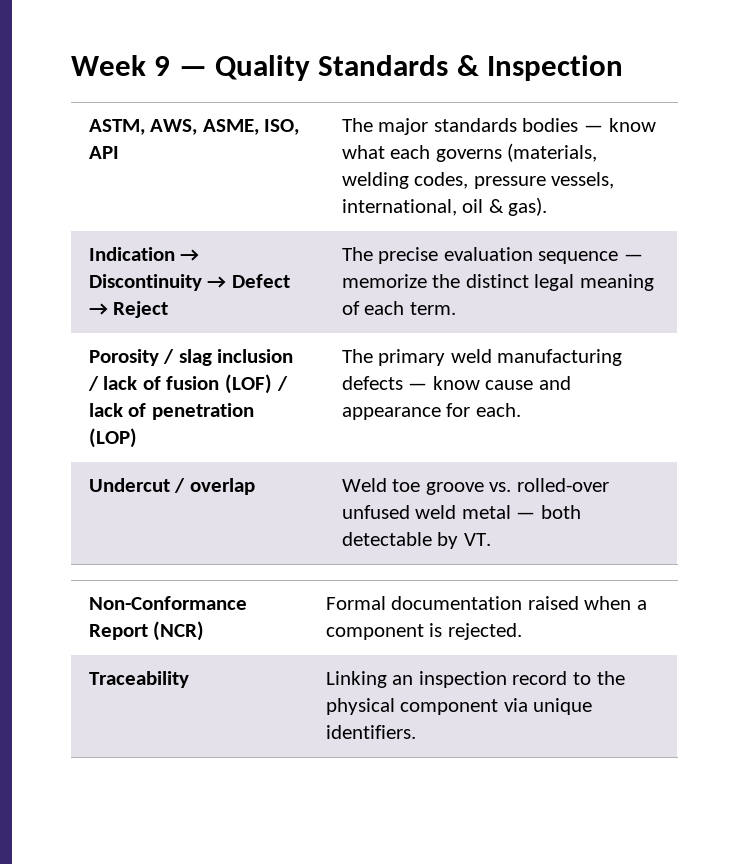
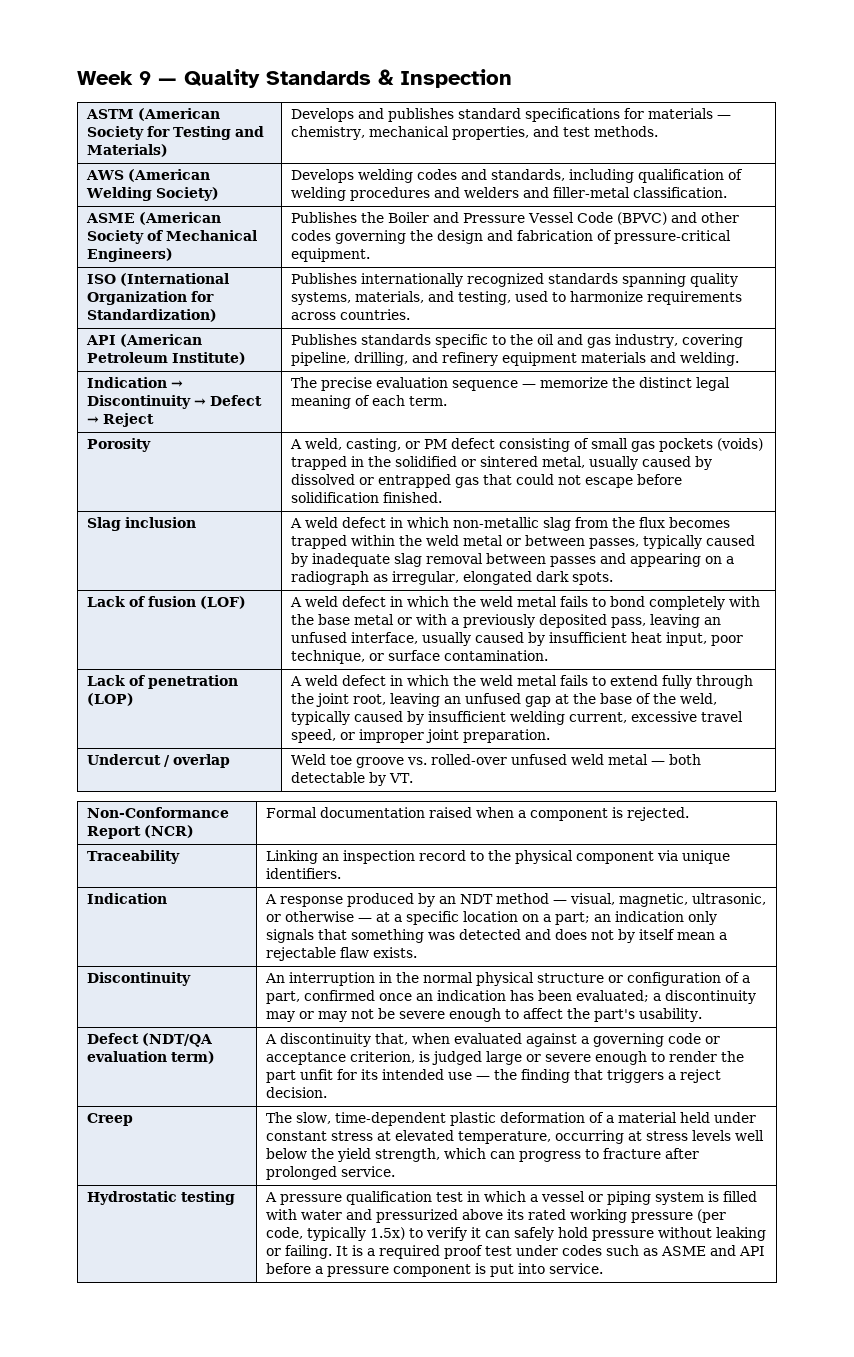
[88,119,300,135] [88,146,119,159] [341,118,656,135] [341,143,598,162] [341,172,615,189] [341,197,548,216] ASTM, AWS, ASME, ISO, API | The major standards bodies — know what each governs (materials, welding codes, pressure vessels, international, oil & gas). -> [86,108,221,121] [87,126,265,140] [87,144,169,157] [291,108,732,122] [291,126,659,140] [86,169,211,182] [86,187,220,201] [291,169,744,183] [291,187,728,201] [86,212,222,225] [87,230,258,244] [87,248,174,262] [291,212,740,225] [291,230,732,244] [291,248,371,262] [87,273,230,286] [87,291,215,305] [87,309,218,322] [291,273,739,287] [291,291,743,305] [291,309,411,320] [86,334,203,347] [87,352,247,365] [291,334,744,348] [291,352,740,366] ASTM (American Society for Testing and Materials) | Develops and publishes standard specifications for materials — chemistry, mechanical properties, and test methods. // AWS (American Welding Society) | Develops welding codes and standards, including qualification of welding procedures and welders and filler-metal classification. // ASME (American Society of Mechanical Engineers) | Publishes the Boiler and Pressure Vessel Code (BPVC) and other codes governing the design and fabrication of pressure-critical equipment. // ISO (International Organization for Standardization) | Publishes internationally recognized standards spanning quality systems, materials, and testing, used to harmonize requirements across countries. // API (American Petroleum Institute) | Publishes standards specific to the oil and gas industry, covering pipeline, drilling, and refinery equipment materials and welding.
[163,349,294,366] [87,374,288,394] [88,403,254,420] [88,428,137,448] [341,349,623,366] [341,376,571,390] [341,403,521,420] / slag inclusion / lack of fusion (LOF) / lack of penetration (LOP) | The primary weld manufacturing defects — know cause and appearance for each. -> [290,438,764,452] [291,456,713,470] [291,474,683,488] [291,492,443,503] [87,517,197,531] [290,517,731,531] [291,535,756,549] [291,553,735,567] [291,571,614,585] [87,596,247,609] [290,596,761,610] [291,614,722,628] [291,632,744,646] [291,650,549,664] [87,675,239,689] [87,693,135,706] [290,675,754,689] [291,693,718,707] [291,711,744,725] [291,729,551,743] | A weld, casting, or PM defect consisting of small gas pockets (voids) trapped in the solidified or sintered metal, usually caused by dissolved or entrapped gas that could not escape before solidification finished. // Slag inclusion | A weld defect in which non-metallic slag from the flux becomes trapped within the weld metal or between passes, typically caused by inadequate slag removal between passes and appearing on a radiograph as irregular, elongated dark spots. // Lack of fusion (LOF) | A weld defect in which the weld metal fails to bond completely with the base metal or with a previously deposited pass, leaving an unfused interface, usually caused by insufficient heat input, poor technique, or surface contamination. // Lack of penetration (LOP) | A weld defect in which the weld metal fails to extend fully through the joint root, leaving an unfused gap at the base of the weld, typically caused by insufficient welding current, excessive travel speed, or improper joint preparation.
(416, 732) none -> [87,893,168,904] [265,893,767,907] [266,911,718,925] [266,929,728,943] [266,947,418,961] [87,972,192,986] [265,972,751,986] [266,990,757,1004] [266,1008,703,1022] [87,1033,214,1047] [87,1051,216,1064] [265,1033,721,1047] [266,1051,745,1065] [266,1069,722,1083] [266,1087,328,1098] [87,1113,134,1126] [266,1112,757,1126] [266,1130,765,1144] [266,1148,700,1162] [266,1166,396,1180] [87,1191,236,1205] [265,1191,758,1205] [266,1209,727,1223] [266,1227,767,1241] [266,1245,766,1259] [266,1263,604,1277] // Indication | A response produced by an NDT method — visual, magnetic, ultrasonic, or otherwise — at a specific location on a part; an indication only signals that something was detected and does not by itself mean a rejectable flaw exists. // Discontinuity | An interruption in the normal physical structure or configuration of a part, confirmed once an indication has been evaluated; a discontinuity may or may not be severe enough to affect the part's usability. // Defect (NDT/QA evaluation term) | A discontinuity that, when evaluated against a governing code or acceptance criterion, is judged large or severe enough to render the part unfit for its intended use — the finding that triggers a reject decision. // Creep | The slow, time-dependent plastic deformation of a material held under constant stress at elevated temperature, occurring at stress levels well below the yield strength, which can progress to fracture after prolonged service. // Hydrostatic testing | A pressure qualification test in which a vessel or piping system is filled with water and pressurized above its rated working pressure (per code, typically 1.5x) to verify it can safely hold pressure without leaking or failing. It is a required proof test under codes such as ASME and API before a pressure component is put into service.

